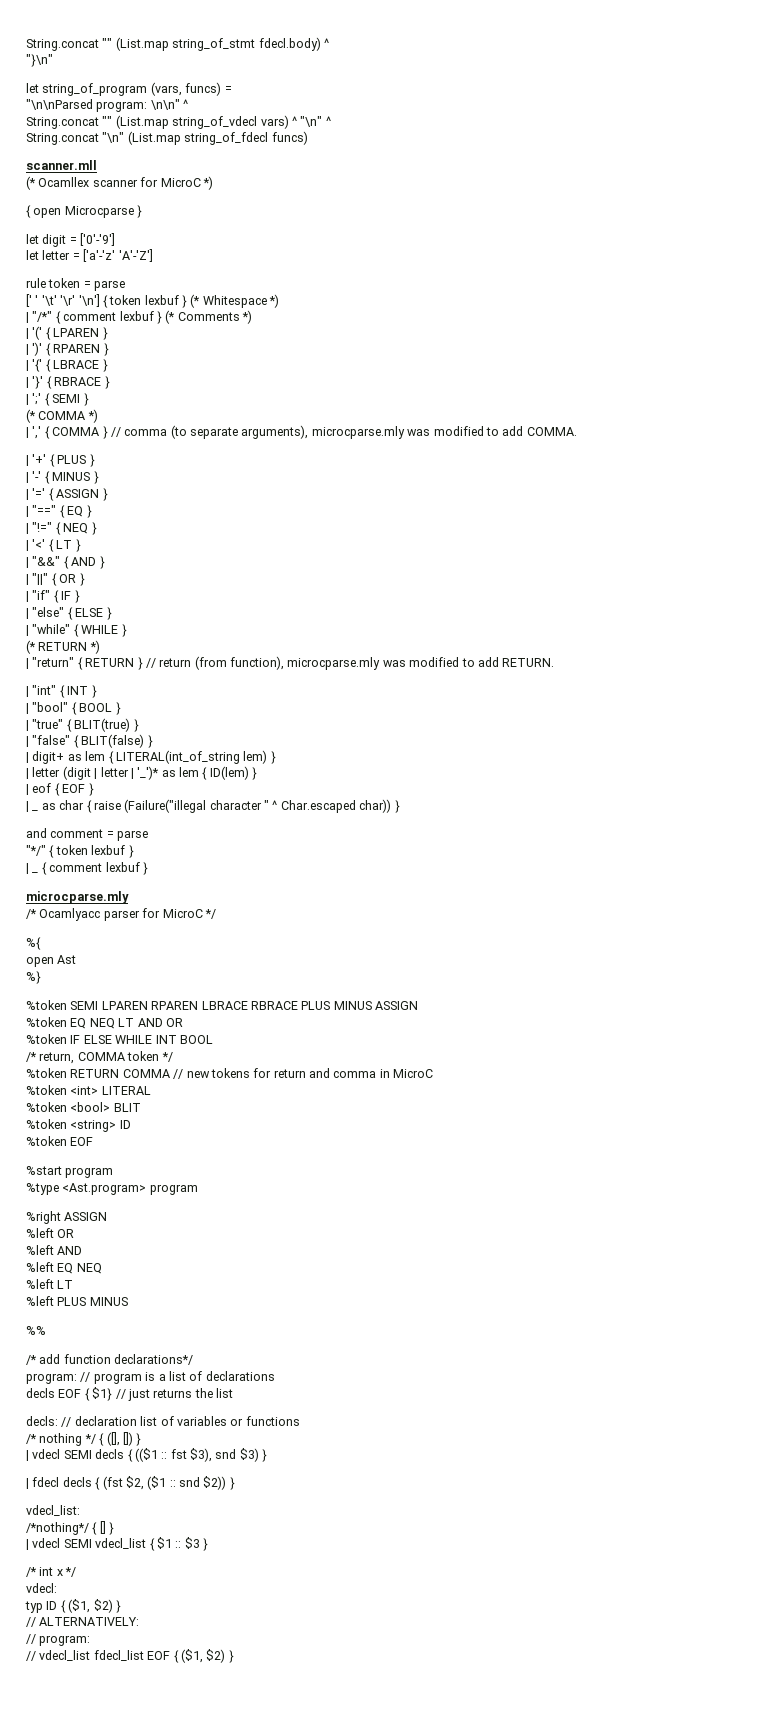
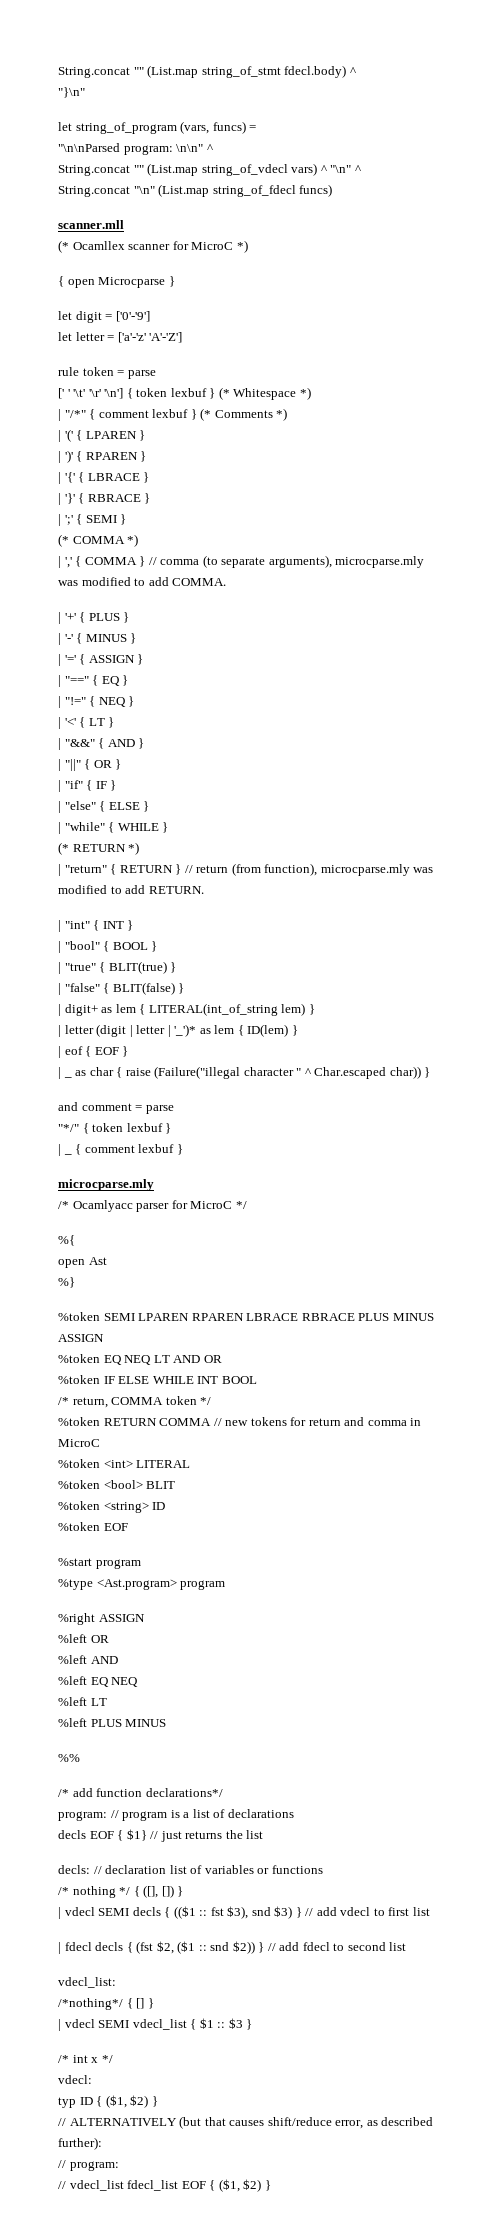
(268, 1455) none -> [305,1907,430,1916] // add vdecl to first list
(235, 1483) none -> [267,1942,407,1951] // add fdecl to second list
[39,1617,140,1626] ALTERNATIVELY: -> [69,2116,434,2129] [58,2137,102,2150] ALTERNATIVELY (but that causes shift/reduce error, as described further):

